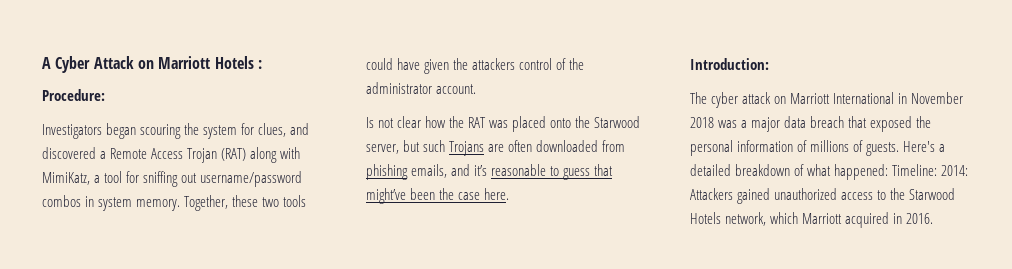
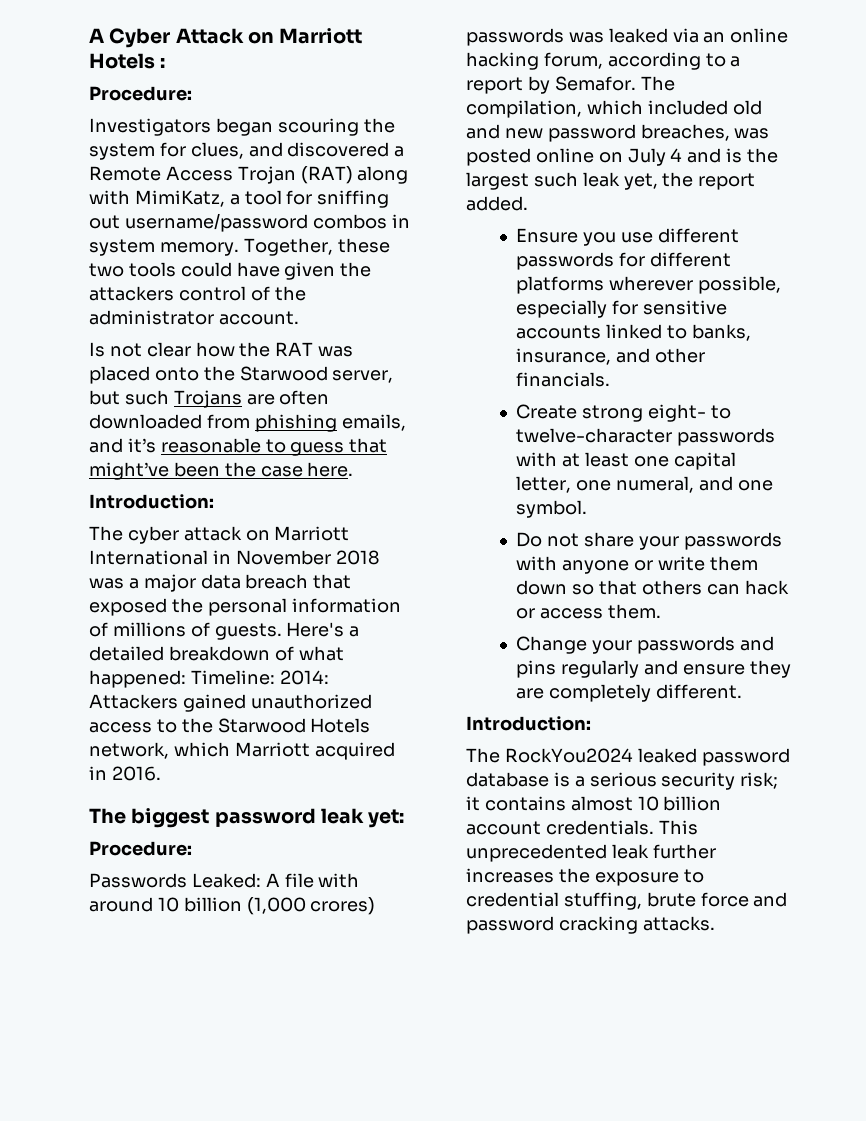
(934, 218) none -> [89,808,405,828] [89,841,192,856] [89,873,360,888] [89,897,376,915] [466,28,789,46] [466,52,741,70] [466,76,675,94] [466,100,762,118] [466,124,770,142] [466,148,779,166] [466,172,756,190] [466,196,528,211] [516,228,739,246] [516,252,732,270] [516,276,782,294] [516,300,728,318] [516,324,751,341] [516,348,706,365] [516,372,611,387] [516,404,731,422] [516,428,776,446] [516,452,736,470] [516,476,773,493] [516,500,588,518] [516,532,782,550] [516,556,758,574] [516,580,789,595] [516,604,662,619] [516,636,774,654] [516,660,791,678] [516,684,743,702] [466,716,591,731] [466,748,790,766] [466,772,779,790] [466,796,722,811] [466,820,698,835] [466,844,716,862] [466,868,704,886] [466,892,788,910] [466,916,715,934] // The biggest password leak yet: // Procedure: // Passwords Leaked: A file with around 10 billion (1,000 crores) passwords was leaked via an online hacking forum, according to a report by Semafor. The compilation, which included old and new password breaches, was posted online on July 4 and is the largest such leak yet, the report added. // Ensure you use different passwords for different platforms wherever possible, especially for sensitive accounts linked to banks, insurance, and other financials. // Create strong eight- to twelve-character passwords with at least one capital letter, one numeral, and one symbol. // Do not share your passwords with anyone or write them down so that others can hack or access them. // Change your passwords and pins regularly and ensure they are completely different. // Introduction: // The RockYou2024 leaked password database is a serious security risk; it contains almost 10 billion account credentials. This unprecedented leak further increases the exposure to credential stuffing, brute force and password cracking attacks.

